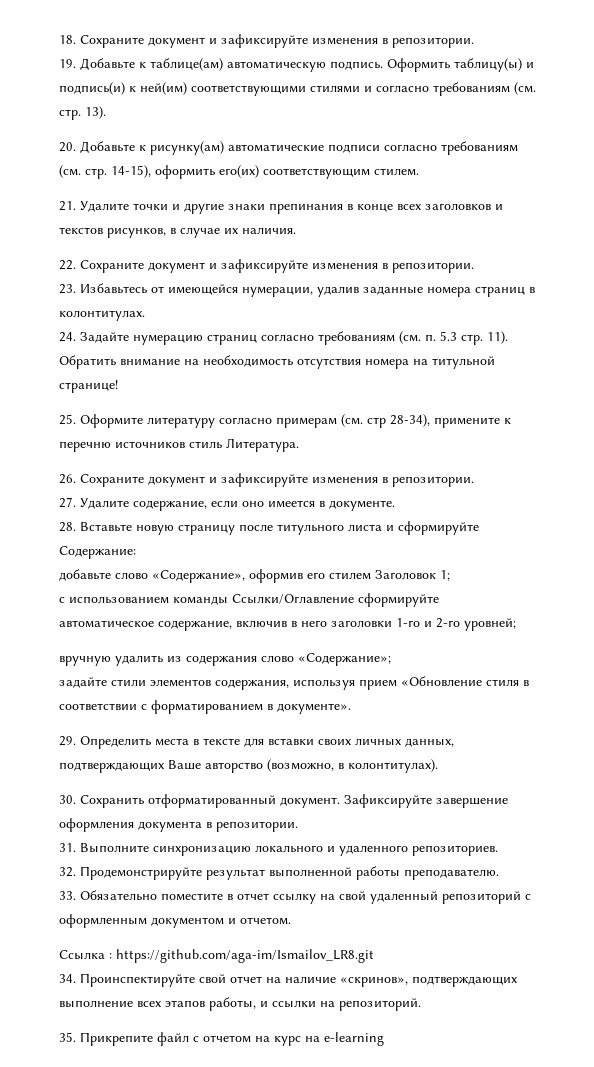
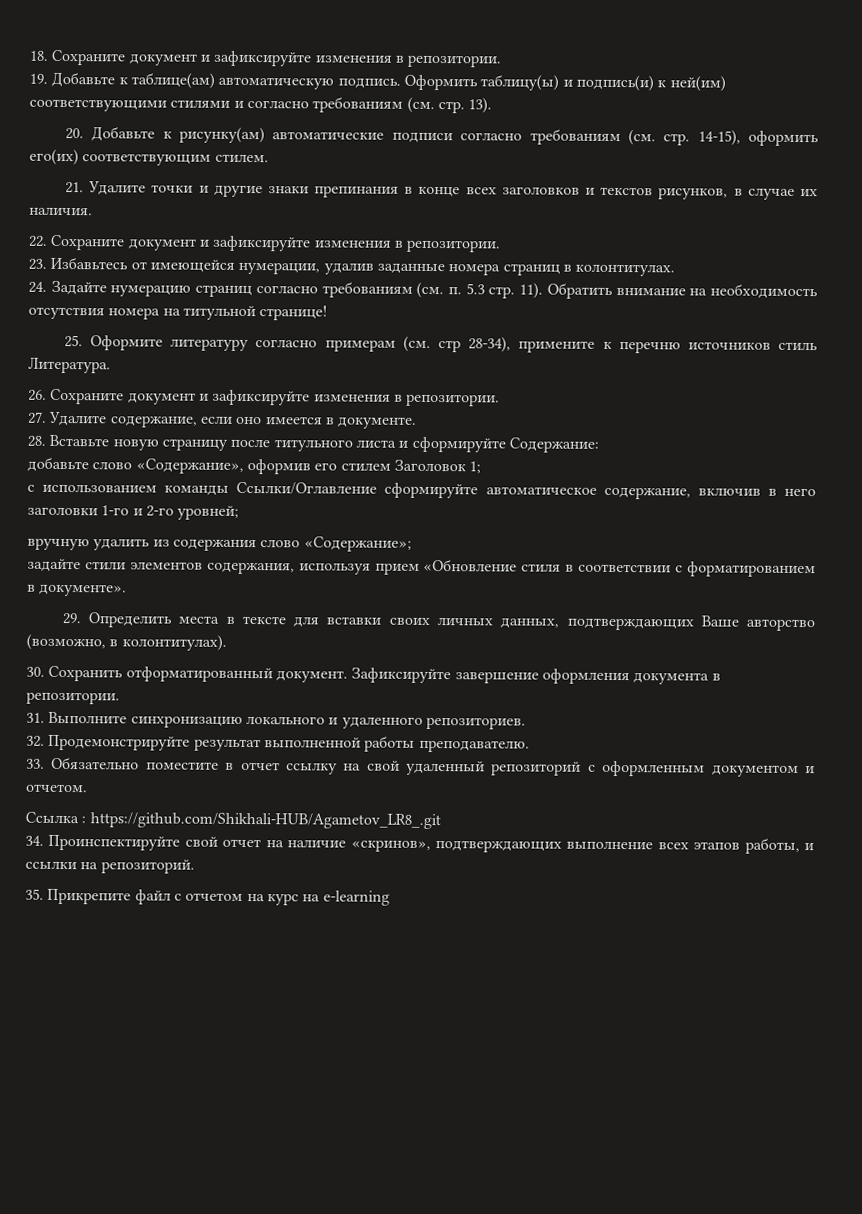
[116,949,374,963] https://github.com/aga-im/Ismailov_LR8.git -> [89,812,441,830] https://github.com/Shikhali-HUB/Agametov_LR8_.git

